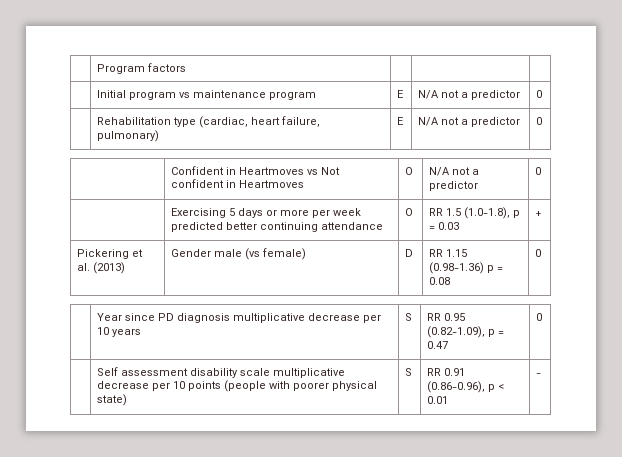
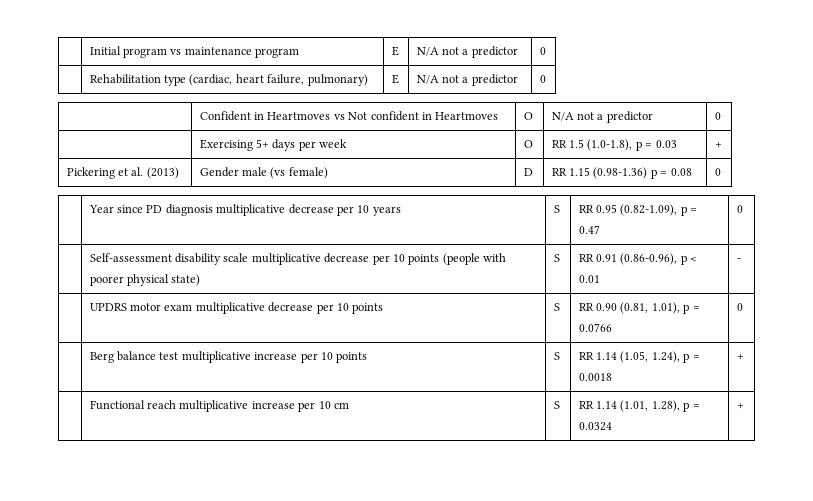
[97,63,187,74] | Program factors | | | // -> (89, 50) none
[229,208,362,218] [171,222,384,232] 5 days or more per week predicted better continuing attendance -> [256,139,348,151] 5+ days per week
[97,367,189,376] Self assessment -> [89,253,172,262] Self-assessment
(542, 374) none -> [89,302,384,314] [553,303,560,311] [578,302,700,314] [578,323,612,332] [736,303,743,311] [89,351,368,363] [553,352,560,360] [578,351,700,363] [578,373,612,381] [736,354,744,360] [89,400,349,412] [553,401,560,409] [578,400,700,412] [578,422,612,431] [736,403,744,409] // | UPDRS motor exam multiplicative decrease per 10 points | S | RR 0.90 (0.81, 1.01), p = 0.0766 | 0 // | Berg balance test multiplicative increase per 10 points | S | RR 1.14 (1.05, 1.24), p = 0.0018 | + // | Functional reach multiplicative increase per 10 cm | S | RR 1.14 (1.01, 1.28), p = 0.0324 | +

